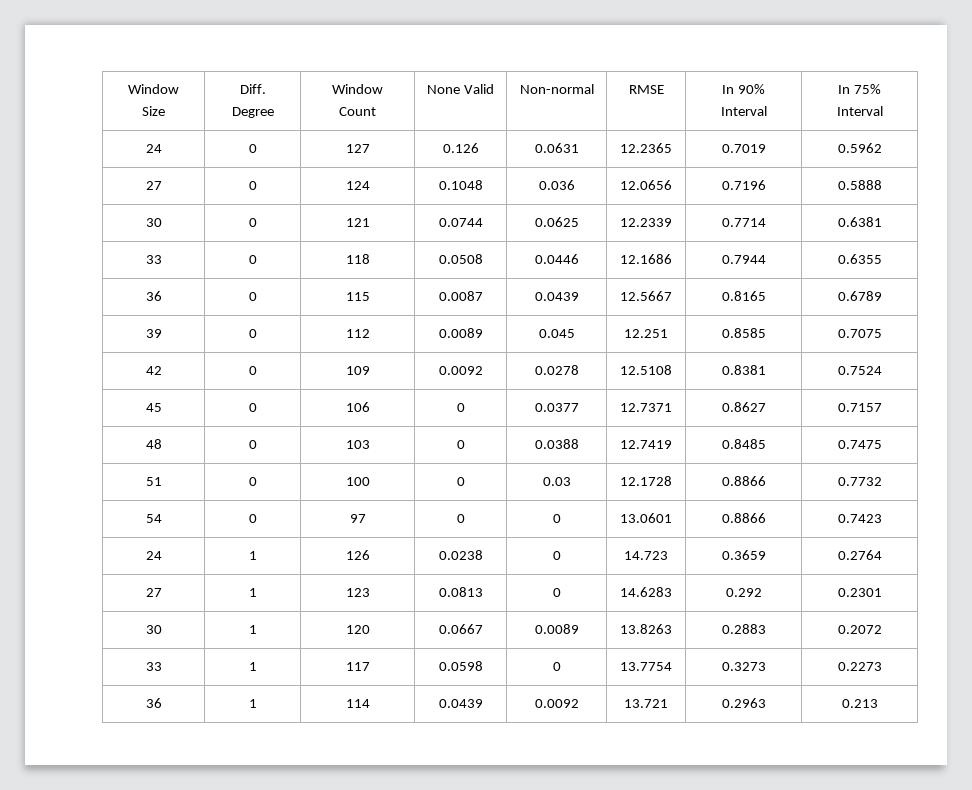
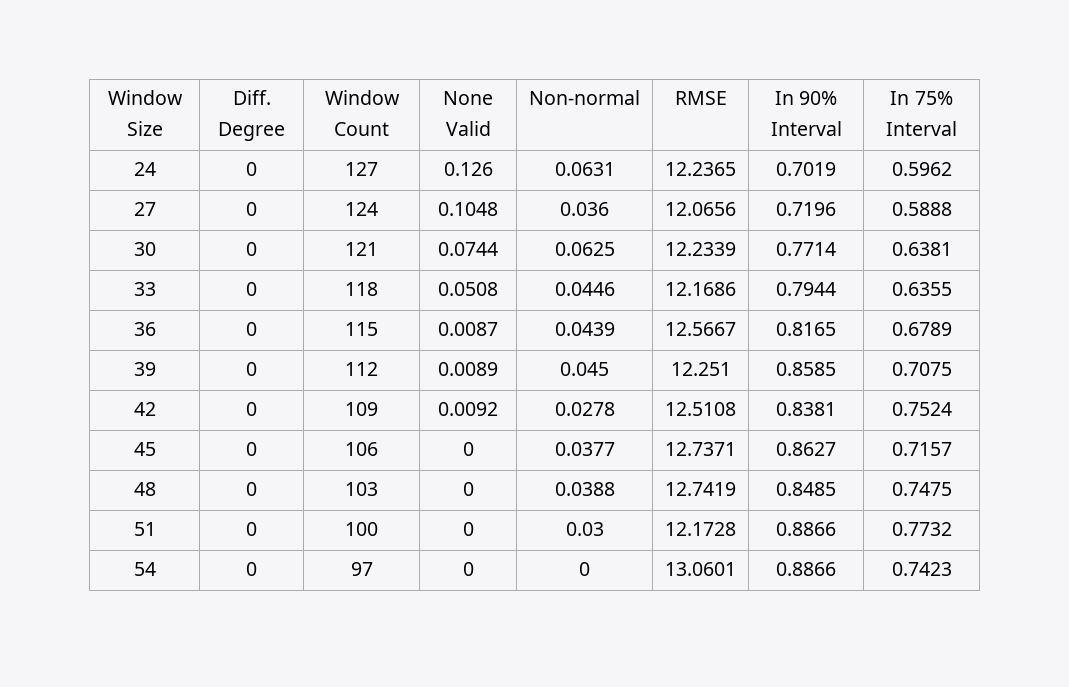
[145,551,162,560] [248,551,257,560] [345,550,370,560] [438,550,483,560] [552,551,561,560] [624,551,668,560] [721,550,766,560] [837,550,882,560] [145,588,162,597] [248,588,257,597] [345,588,370,597] [438,587,483,597] [552,588,561,597] [620,587,672,597] [725,588,762,597] [837,588,882,597] [145,625,162,634] [248,625,257,634] [345,625,370,634] [438,624,483,634] [534,624,579,634] [620,624,672,634] [721,624,766,634] [837,625,882,634] [145,662,162,671] [248,662,257,671] [345,662,370,671] [438,661,483,671] [552,662,561,671] [620,662,672,671] [721,662,766,671] [837,662,882,671] [145,698,162,708] [248,699,257,708] [345,699,370,708] [438,699,483,708] [534,699,579,708] [624,699,668,708] [721,698,766,708] [841,699,878,708] // 24 | 1 | 126 | 0.0238 | 0 | 14.723 | 0.3659 | 0.2764 // 27 | 1 | 123 | 0.0813 | 0 | 14.6283 | 0.292 | 0.2301 // 30 | 1 | 120 | 0.0667 | 0.0089 | 13.8263 | 0.2883 | 0.2072 // 33 | 1 | 117 | 0.0598 | 0 | 13.7754 | 0.3273 | 0.2273 // 36 | 1 | 114 | 0.0439 | 0.0092 | 13.721 | 0.2963 | 0.213 -> (952, 569) none

